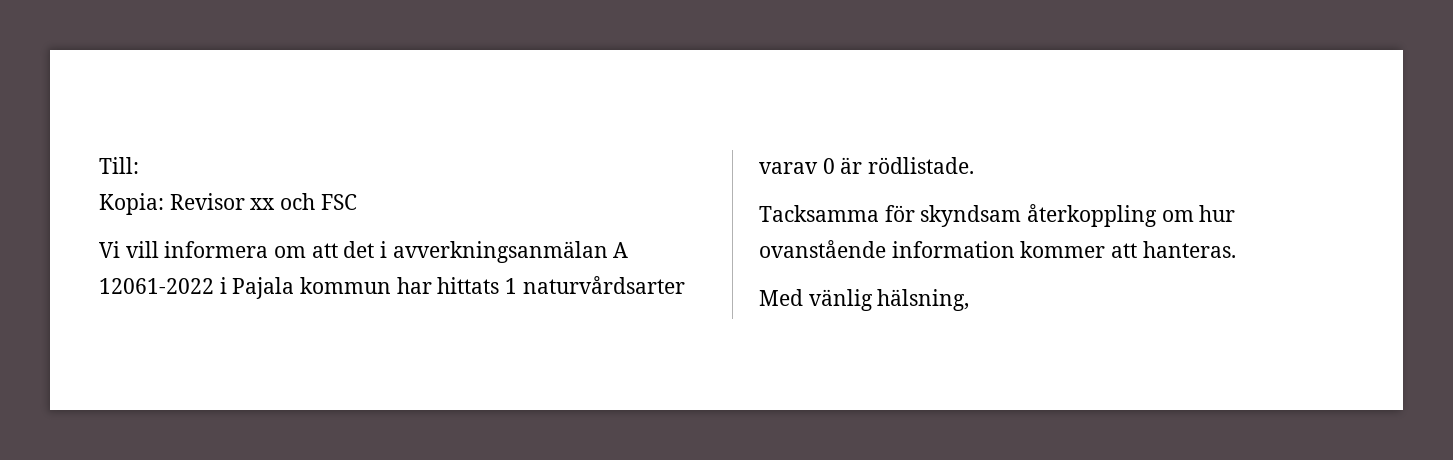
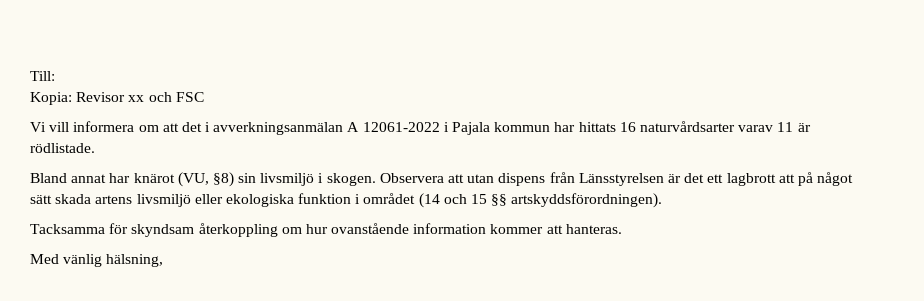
[505,278,518,294] 1 -> [619,122,636,132] 16
[822,158,835,174] 0 -> [777,122,794,132] 11
(975, 165) none -> [30,172,854,187] [30,193,663,208] // Bland annat har knärot (VU, §8) sin livsmiljö i skogen. Observera att utan dispens från Länsstyrelsen är det ett lagbrott att på något sätt skada artens livsmiljö eller ekologiska funktion i området (14 och 15 §§ artskyddsförordningen).

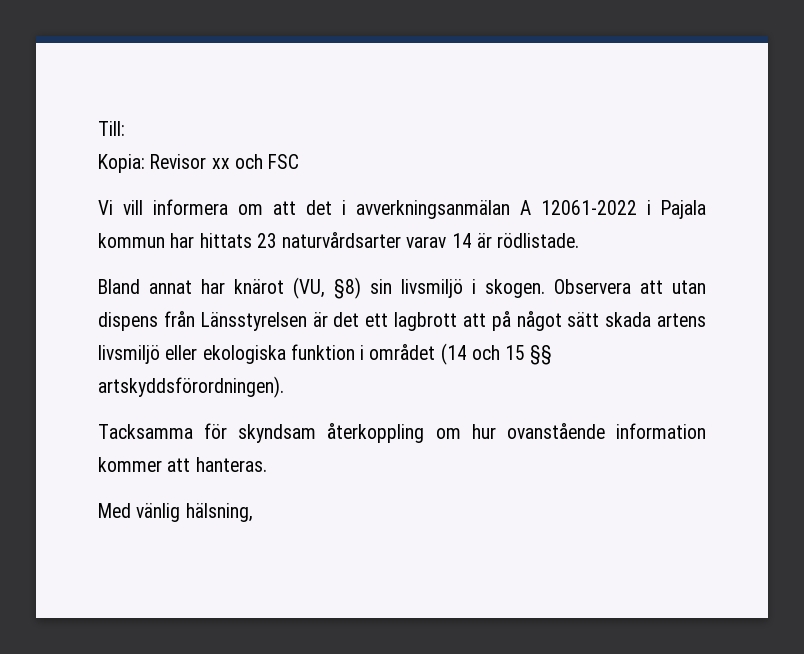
[619,122,636,132] 16 -> [256,233,277,248] 23
[777,122,794,132] 11 -> [451,233,472,248] 14

